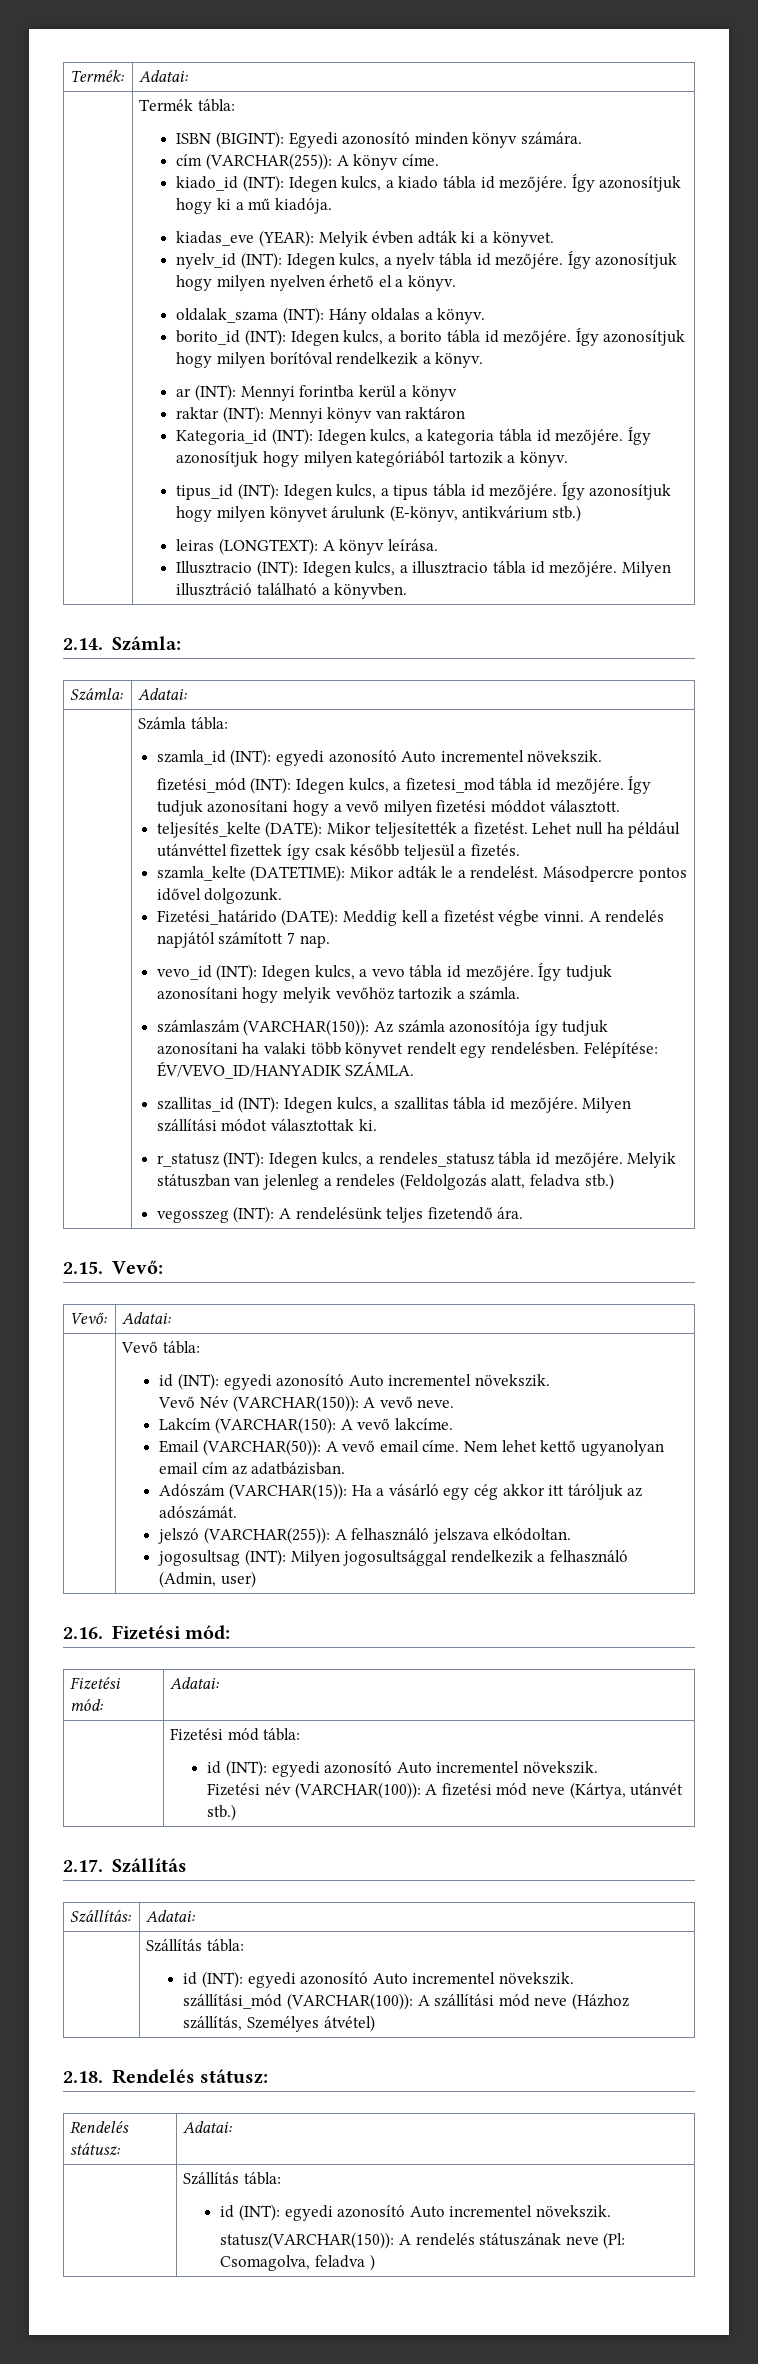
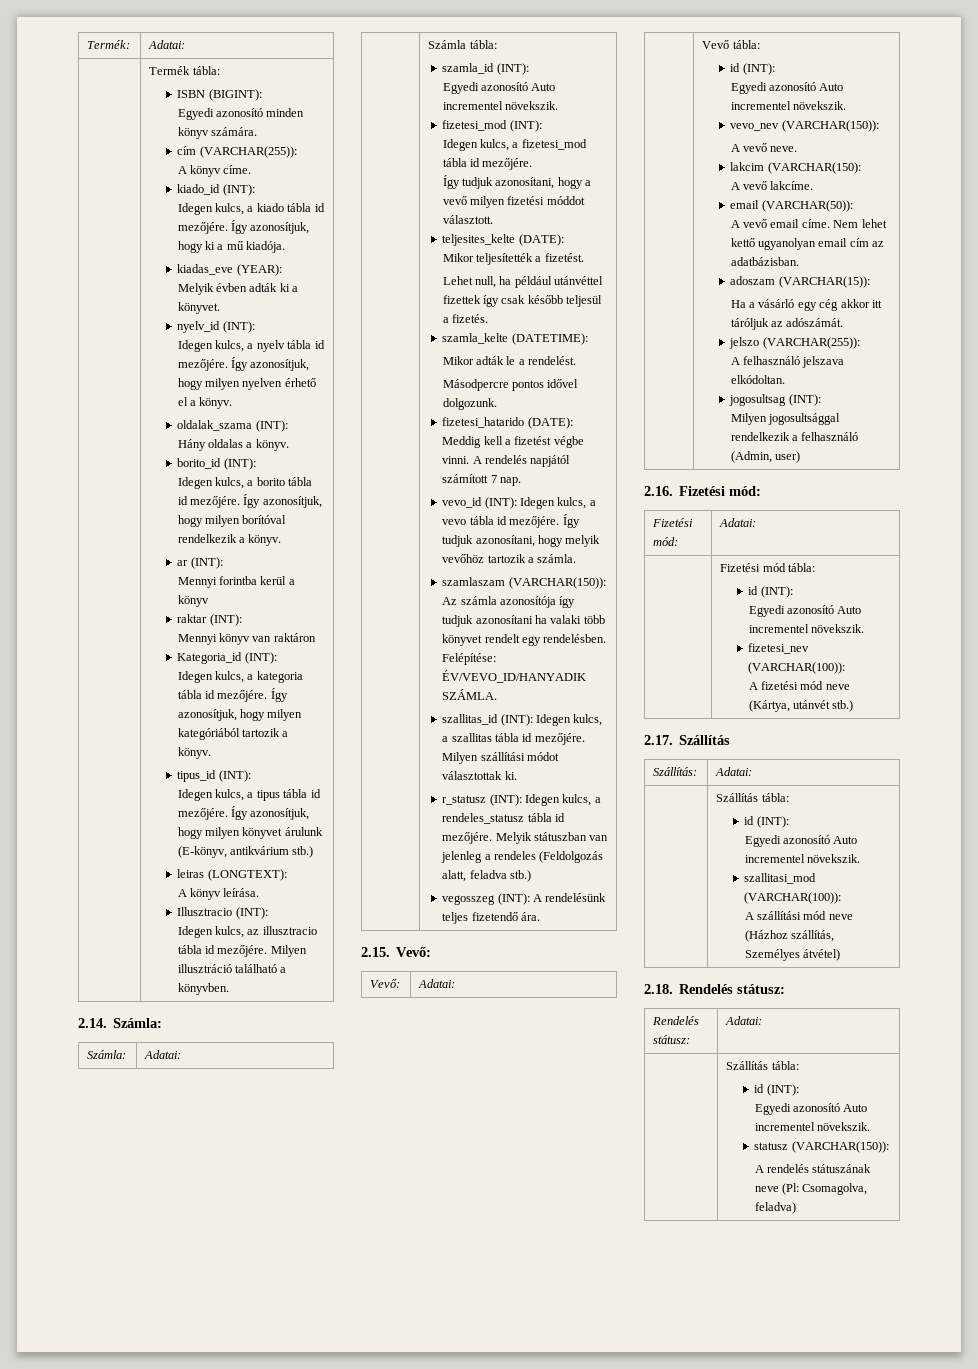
(285, 139) none -> (262, 95) //
(333, 161) none -> (297, 152) //
(285, 183) none -> (255, 190) //
[599,176,682,192] azonosítjuk -> [250,222,310,234] azonosítjuk,
(315, 238) none -> (282, 270) //
(283, 260) none -> (255, 327) //
[595,253,678,269] azonosítjuk -> [250,359,310,371] azonosítjuk,
(325, 315) none -> (288, 426) //
(287, 337) none -> (256, 464) //
[603,330,686,346] azonosítjuk -> [262,496,322,508] azonosítjuk,
(237, 392) none -> (223, 563) //
(265, 414) none -> (242, 620) //
(314, 436) none -> (277, 658) //
[176,451,259,467] azonosítjuk -> [177,709,237,721] azonosítjuk,
(280, 491) none -> (251, 776) //
[589,484,672,500] azonosítjuk -> [250,808,310,820] azonosítjuk,
(319, 546) none -> (287, 875) //
[302,561,408,577] Idegen kulcs, a -> [177,926,260,938] // Idegen kulcs, az
[276,750,603,766] [156,777,292,794] egyedi azonosító Auto incrementel növekszik. // fizetési_mód (INT): -> [442,82,556,94] [442,101,558,110] [442,120,542,132] // Egyedi azonosító Auto incrementel növekszik. // fizetesi_mod (INT): //
[628,775,652,794] [156,800,289,816] Így tudjuk azonosítani -> [442,175,555,189] // Így tudjuk azonosítani,
[156,821,323,838] teljesítés_kelte (DATE): -> [442,234,564,246] teljesites_kelte (DATE): //
[532,822,604,835] Lehet null -> [442,276,496,288] // Lehet null,
(346, 873) none -> (588, 339) //
(539, 872) none -> (577, 360) //
[156,910,277,925] Fizetési_határido -> [442,417,525,428] fizetesi_hatarido
[156,987,238,1000] azonosítani -> [475,535,535,547] azonosítani,
[156,1020,240,1033] számlaszám -> [442,577,506,586] szamlaszam
[223,1374,551,1390] [158,1395,359,1412] egyedi azonosító Auto incrementel növekszik. // Vevő Név (VARCHAR(150)): -> [730,82,844,94] [730,101,847,110] [730,120,879,132] // Egyedi azonosító Auto incrementel növekszik. // vevo_nev (VARCHAR(150)): //
[159,1418,212,1430] Lakcím -> [730,162,765,171] lakcim
(337, 1425) none -> (861, 168) //
[159,1440,200,1453] Email -> [730,200,760,209] email
(322, 1447) none -> (853, 206) //
[159,1484,226,1497] Adószám -> [730,276,776,285] adoszam
(348, 1491) none -> (870, 282) //
[158,1527,331,1544] jelszó (VARCHAR(255)): -> [729,337,860,349] jelszo (VARCHAR(255)): //
(287, 1557) none -> (821, 400) //
[271,1761,599,1777] [207,1782,421,1799] egyedi azonosító Auto incrementel növekszik. // Fizetési név (VARCHAR(100)): -> [748,605,862,617] [748,624,865,633] [748,643,810,654] [748,662,846,674] // Egyedi azonosító Auto incrementel növekszik. // fizetesi_nev (VARCHAR(100)): //
[247,1972,575,1988] [183,1993,413,2010] egyedi azonosító Auto incrementel növekszik. // szállítási_mód (VARCHAR(100)): -> [744,835,858,847] [744,854,861,863] [744,873,817,884] [744,892,842,904] // Egyedi azonosító Auto incrementel növekszik. // szallitasi_mod (VARCHAR(100)): //
[284,2205,612,2221] [220,2232,395,2249] egyedi azonosító Auto incrementel növekszik. // statusz(VARCHAR(150)): -> [754,1103,868,1115] [754,1122,871,1131] [754,1141,889,1153] // Egyedi azonosító Auto incrementel növekszik. // statusz (VARCHAR(150)): //
[314,2254,375,2271] feladva ) -> [754,1202,796,1214] feladva)

